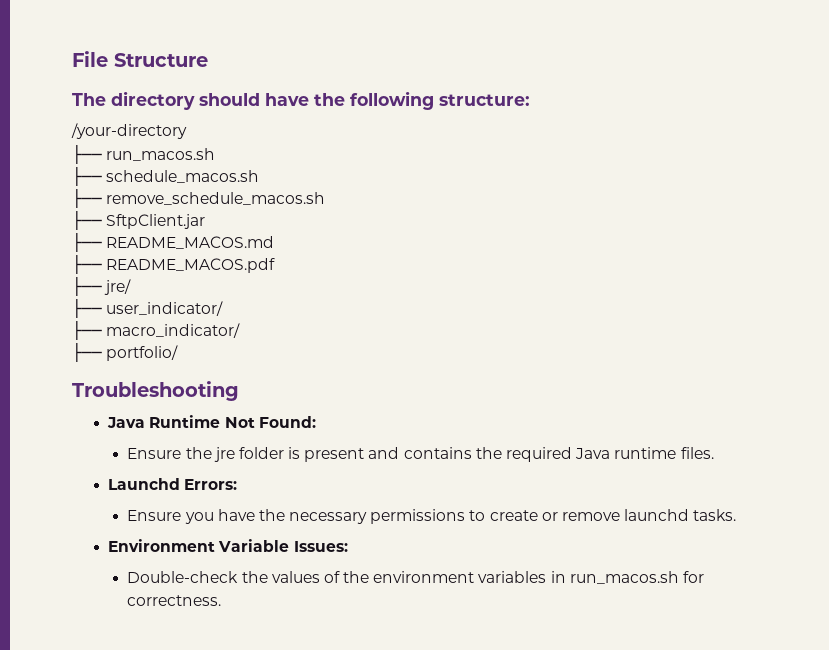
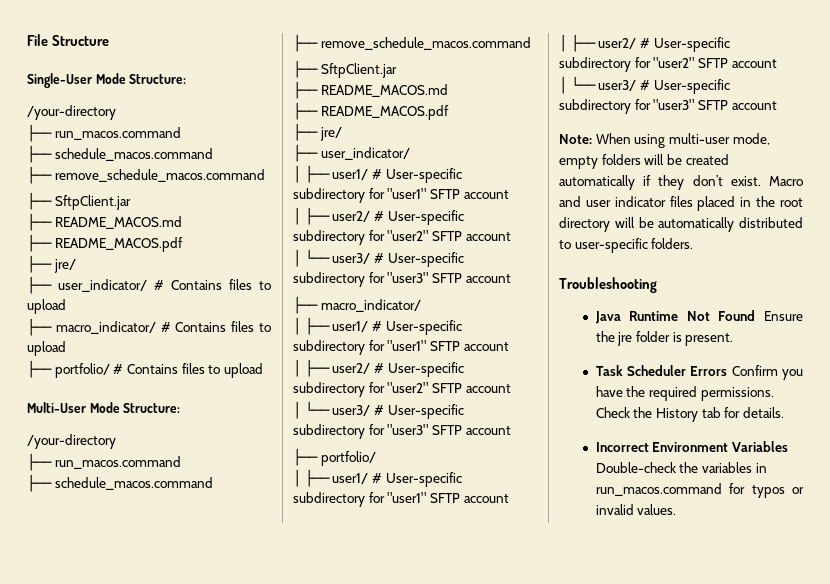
[72,91,530,110] [71,123,187,139] [72,144,216,164] [72,166,260,186] [72,188,326,208] The directory should have the following structure: // /your-directory // ├── run_macos.sh // ├── schedule_macos.sh // ├── remove_schedule_macos.sh -> [27,73,187,88] [27,105,116,120] [27,124,181,142] [27,145,213,163] [27,166,265,184] [27,192,131,210] [27,213,182,231] [27,234,183,252] [27,255,76,273] [27,276,271,294] [27,299,66,314] [27,318,272,336] [27,341,66,356] [27,360,263,378] [27,402,181,413] [27,434,116,449] [27,453,181,471] [27,474,213,492] [293,34,531,52] Single-User Mode Structure: // /your-directory // ├── run_macos.command // ├── schedule_macos.command // ├── remove_schedule_macos.command // ├── SftpClient.jar // ├── README_MACOS.md // ├── README_MACOS.pdf // ├── jre/ // ├── user_indicator/ # Contains files to upload // ├── macro_indicator/ # Contains files to upload // ├── portfolio/ # Contains files to upload // Multi-User Mode Structure: // /your-directory // ├── run_macos.command // ├── schedule_macos.command // ├── remove_schedule_macos.command
[72,320,241,340] [72,342,179,362] ├── macro_indicator/ // ├── portfolio/ -> [293,165,462,183] [293,188,509,203] [293,207,464,225] [293,230,511,245] [293,249,464,267] [293,272,511,287] [293,296,421,314] [293,317,462,335] [293,340,509,355] [293,359,464,377] [293,382,511,397] [293,401,464,419] [293,424,511,439] [293,448,376,466] [293,469,462,487] [293,492,509,507] [559,34,730,52] [559,57,777,72] [559,76,730,94] [559,99,777,114] [559,133,770,148] [559,154,729,169] [559,175,803,190] [559,196,803,211] [559,217,803,232] [559,238,694,253] │ ├── user1/ # User-specific subdirectory for "user1" SFTP account // │ ├── user2/ # User-specific subdirectory for "user2" SFTP account // │ └── user3/ # User-specific subdirectory for "user3" SFTP account // ├── macro_indicator/ // │ ├── user1/ # User-specific subdirectory for "user1" SFTP account // │ ├── user2/ # User-specific subdirectory for "user2" SFTP account // │ └── user3/ # User-specific subdirectory for "user3" SFTP account // ├── portfolio/ // │ ├── user1/ # User-specific subdirectory for "user1" SFTP account // │ ├── user2/ # User-specific subdirectory for "user2" SFTP account // │ └── user3/ # User-specific subdirectory for "user3" SFTP account // Note: When using multi-user mode, empty folders will be created automatically if they don’t exist. Macro and user indicator files placed in the root directory will be automatically distributed to user-specific folders.
[258,416,316,428] Found: // -> [718,310,756,321] Found
[304,447,714,462] [108,478,238,490] [127,509,737,524] [108,539,348,552] [127,571,704,584] [127,595,222,606] present and contains the required Java runtime files. // Launchd Errors: // Ensure you have the necessary permissions to create or remove launchd tasks. // Environment Variable Issues: // Double-check the values of the environment variables in run_macos.sh for correctness. -> [685,333,734,346] [595,365,803,380] [595,386,774,401] [595,407,784,422] [595,441,788,452] [595,462,767,473] [595,483,804,498] [595,504,677,515] present. // Task Scheduler Errors Confirm you have the required permissions. Check the History tab for details. // Incorrect Environment Variables Double-check the variables in run_macos.command for typos or invalid values.

